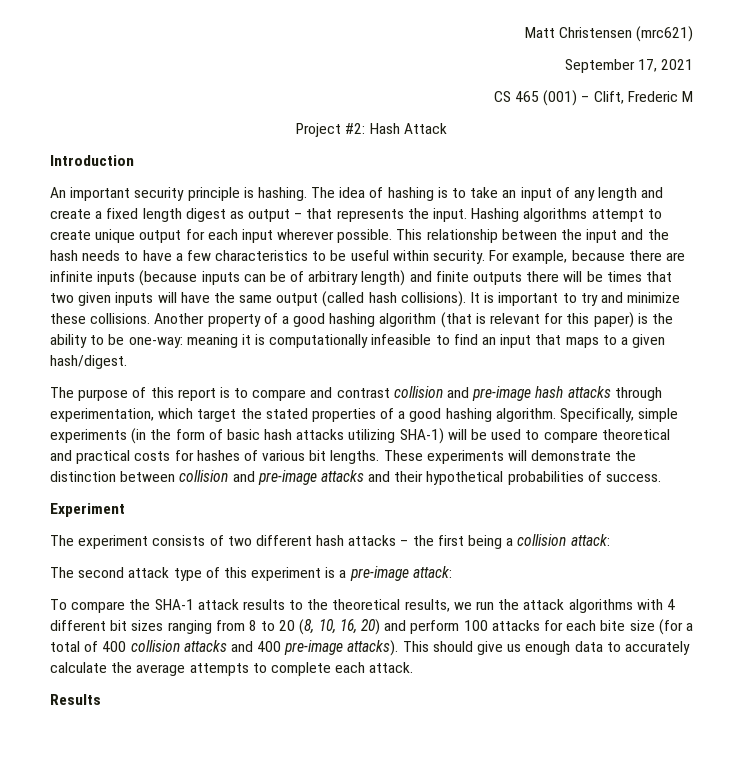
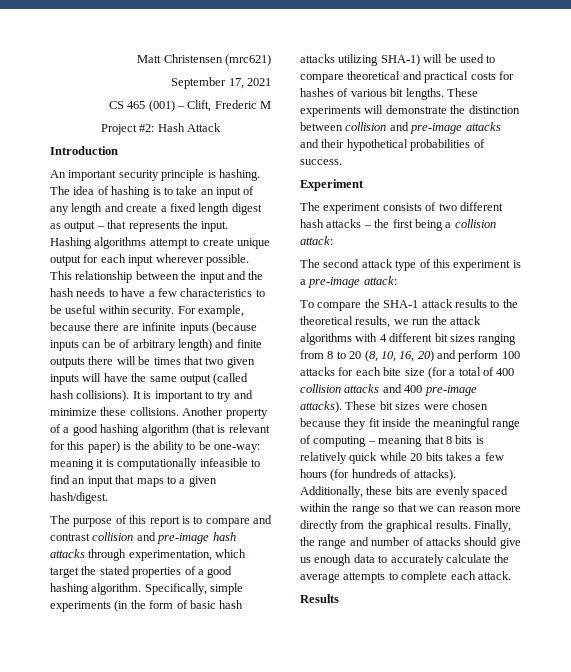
[402,641,429,652] This -> [345,401,488,410] [300,418,521,430] [300,435,484,447] [300,452,504,464] [300,469,456,481] [300,486,508,498] [300,503,521,515] [300,520,511,532] [300,537,461,549] These bit sizes were chosen because they fit inside the meaningful range of computing – meaning that 8 bits is relatively quick while 20 bits takes a few hours (for hundreds of attacks). Additionally, these bits are evenly spaced within the range so that we can reason more directly from the graphical results. Finally, the range and number of attacks

